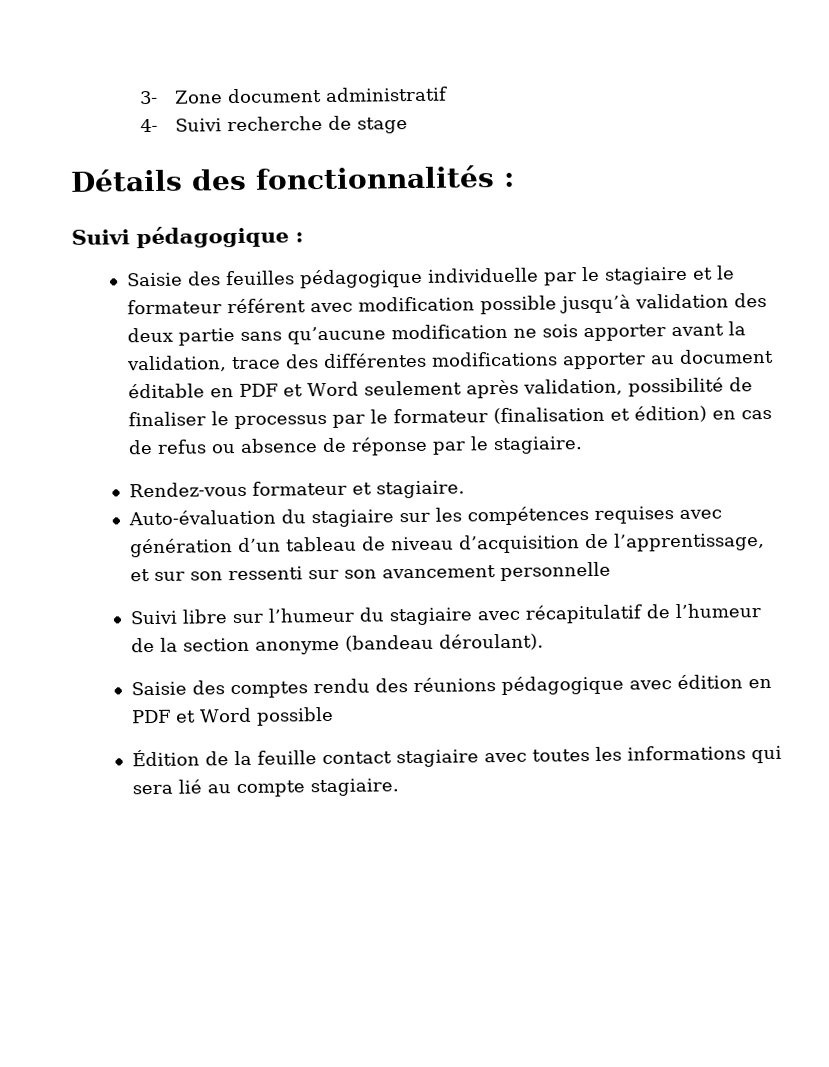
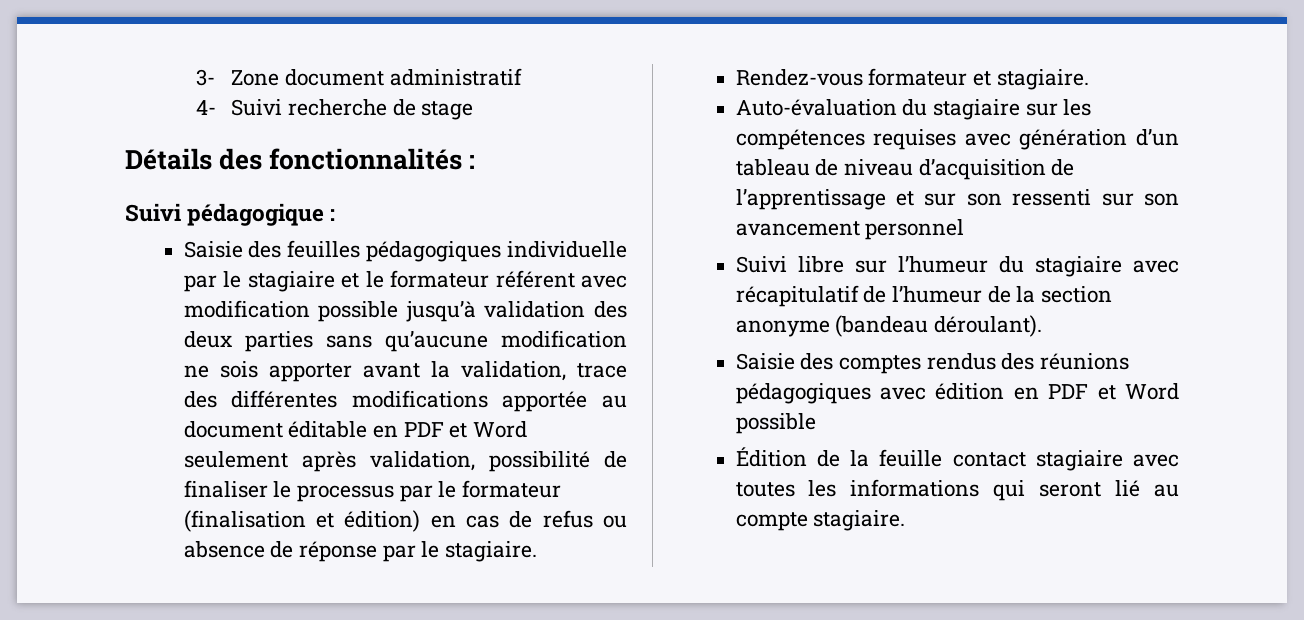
[299,268,423,289] pédagogique -> [366,241,502,262] pédagogiques
[177,328,235,346] partie -> [244,331,313,352] parties
[561,352,646,370] apporter -> [502,391,588,412] apportée
[613,532,765,552] l’apprentissage, -> [735,189,886,210] l’apprentissage
[499,561,611,582] personnelle -> [865,219,965,240] personnel
[312,678,370,694] rendu -> [926,353,996,370] rendus
[500,675,624,696] pédagogique -> [735,383,871,404] pédagogiques
[131,784,173,795] sera -> [1039,482,1102,497] seront

